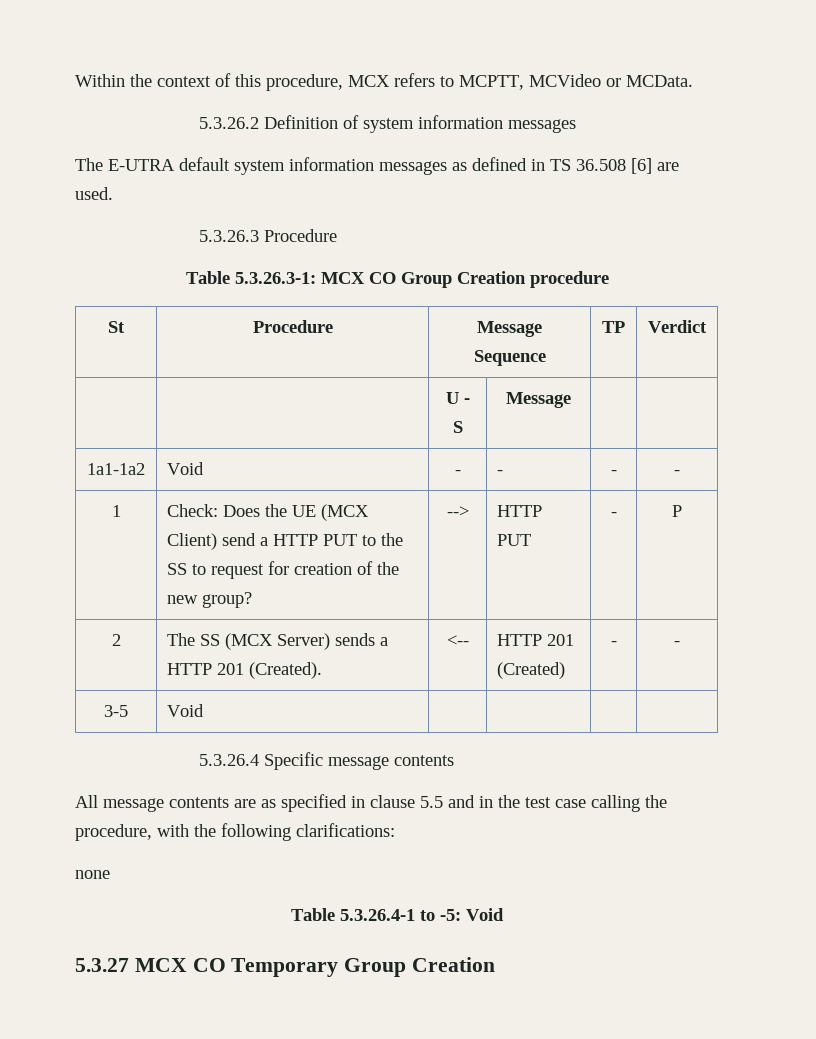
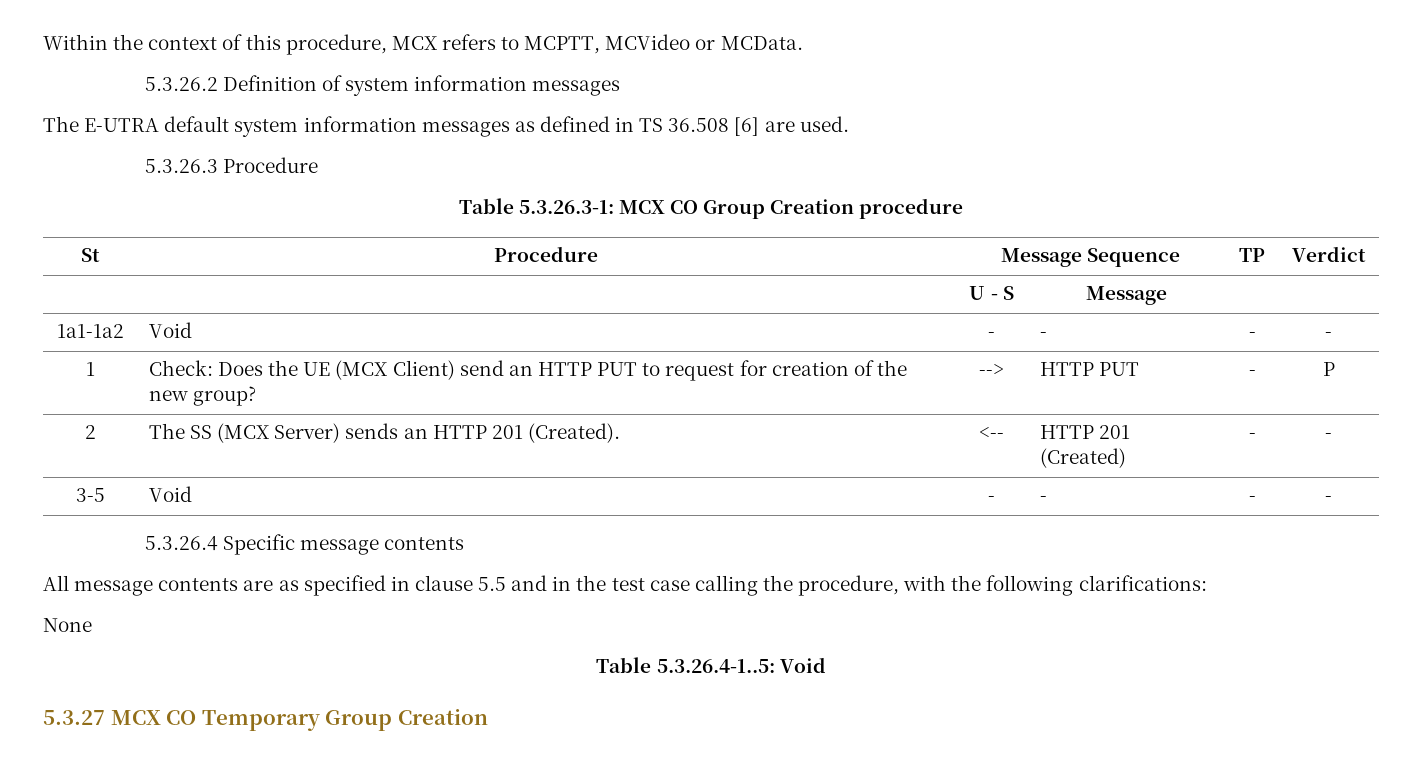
[260,537,269,546] a -> [508,365,533,376] an
[381,533,404,546] [167,563,207,575] the SS to -> (661, 369) none
[380,637,389,646] a -> [403,428,428,439] an
(205, 710) | | | -> [988,496,995,502] [1039,496,1047,502] [1248,496,1256,502] [1325,496,1332,502] - | - | - | -
[75,870,110,879] [291,908,461,921] // none // Table 5.3.26.4-1 to -5: -> [43,618,92,632] [596,657,775,673] // None // Table 5.3.26.4-1..5:

